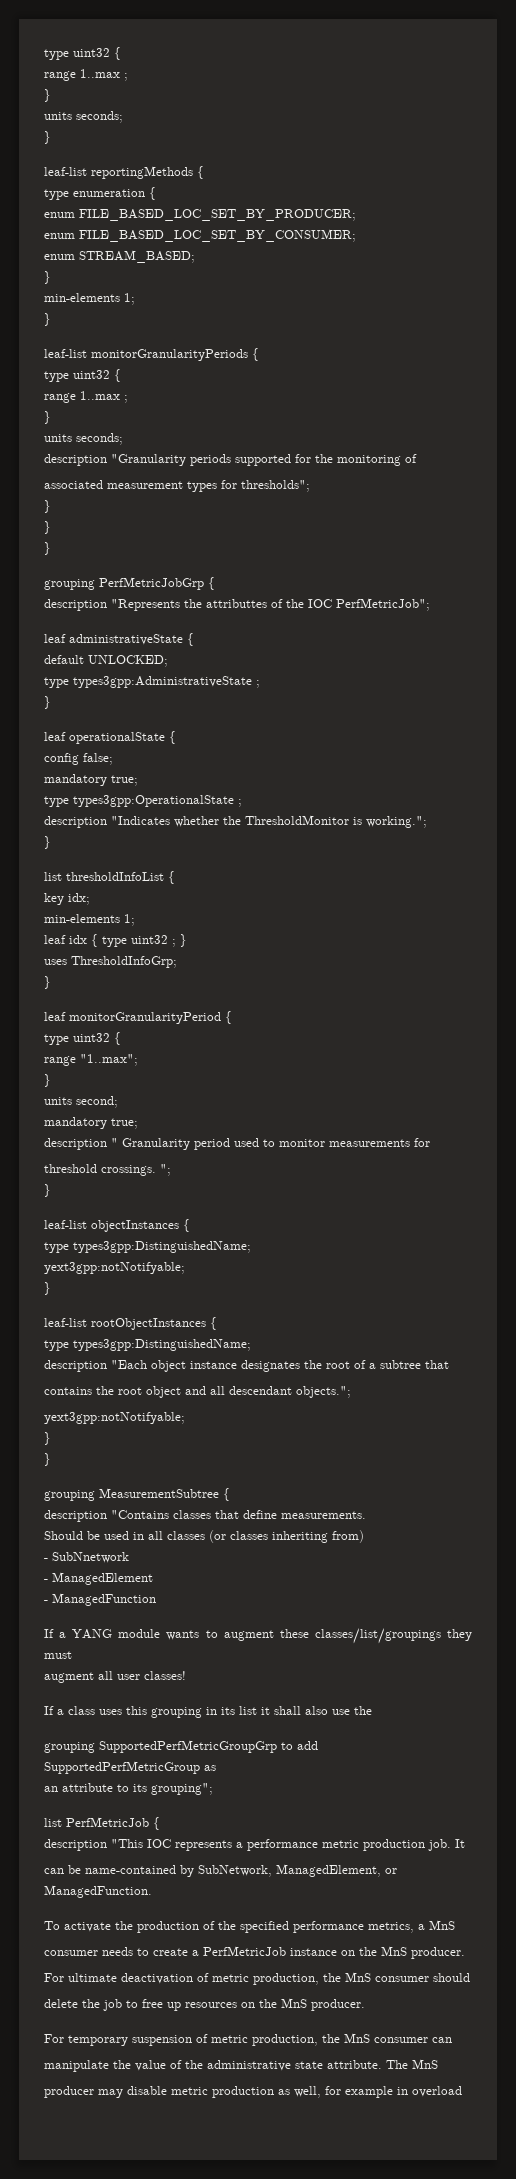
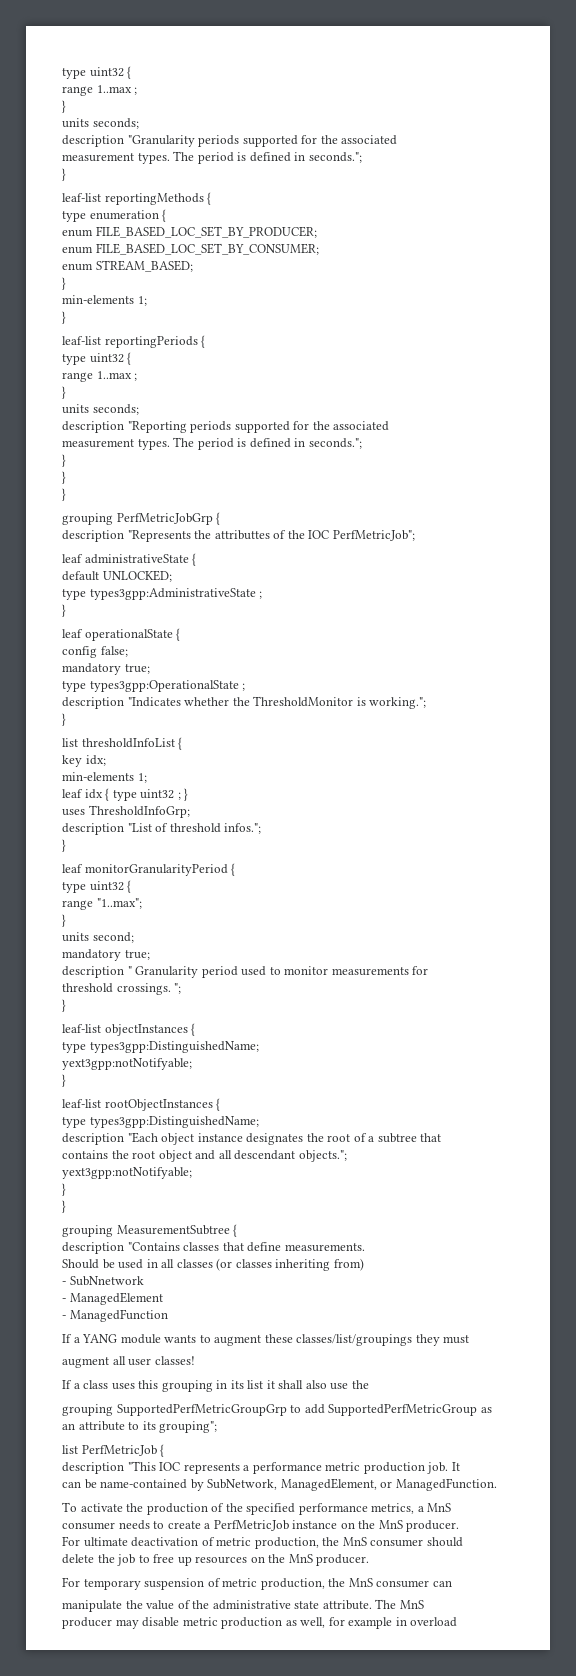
[44,47,121,60] [44,69,128,81] [44,89,51,102] [44,111,123,123] type uint32 { // range 1..max ; // } // units seconds; -> [62,66,132,79] [62,85,138,96] [62,100,66,113] [62,118,139,129] [62,135,398,147] [62,151,362,164] type uint32 { // range 1..max ; // } // units seconds; // description "Granularity periods supported for the associated // measurement types. The period is defined in seconds.";
[91,349,248,361] monitorGranularityPeriods -> [104,336,198,348] reportingPeriods
[111,454,417,466] [44,480,310,492] "Granularity periods supported for the monitoring of // associated measurement types for thresholds"; -> [127,421,390,433] [62,437,362,450] "Reporting periods supported for the associated // measurement types. The period is defined in seconds.";
(177, 962) none -> [62,823,262,835] // description "List of threshold infos.";

